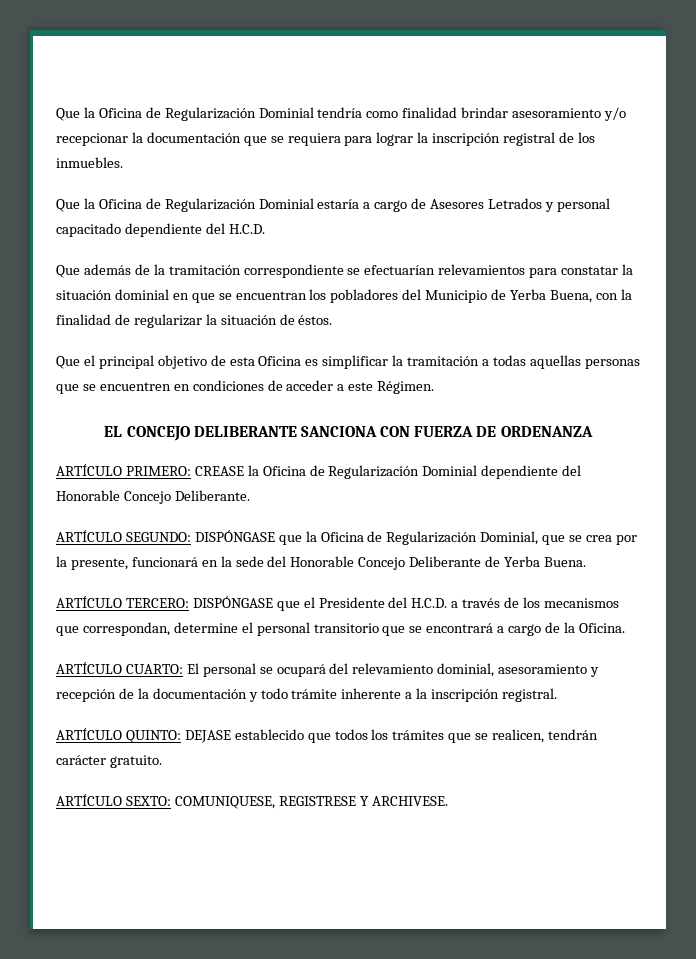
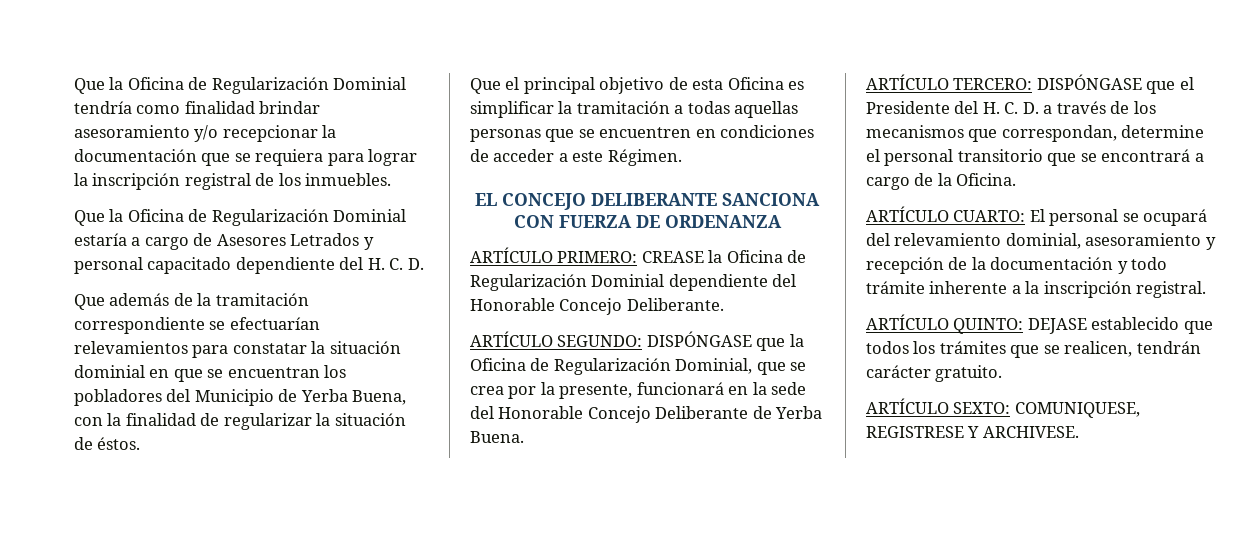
[228,224,265,234] H.C.D. -> [367,258,424,270] H. C. D.
[411,598,448,608] H.C.D. -> [982,102,1039,114] H. C. D.

